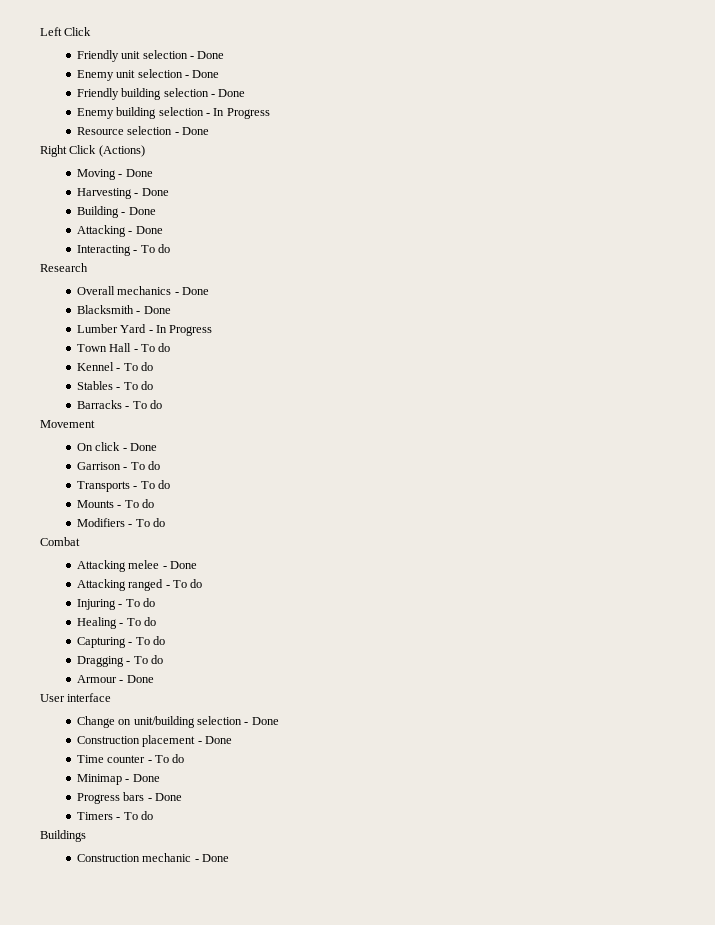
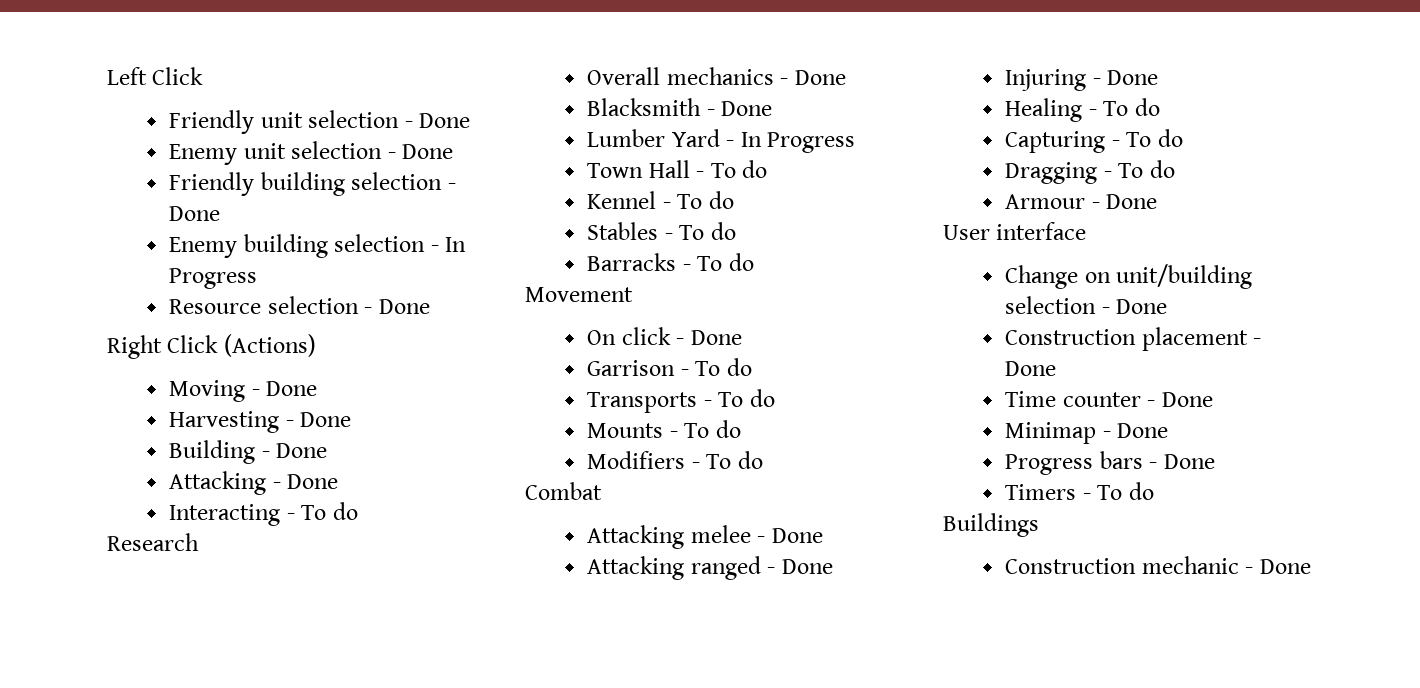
[172,579,203,588] To do -> [781,559,833,574] Done
[125,598,155,607] To do -> [1107,70,1159,85] Done
[154,754,185,763] To do -> [1161,392,1213,407] Done

